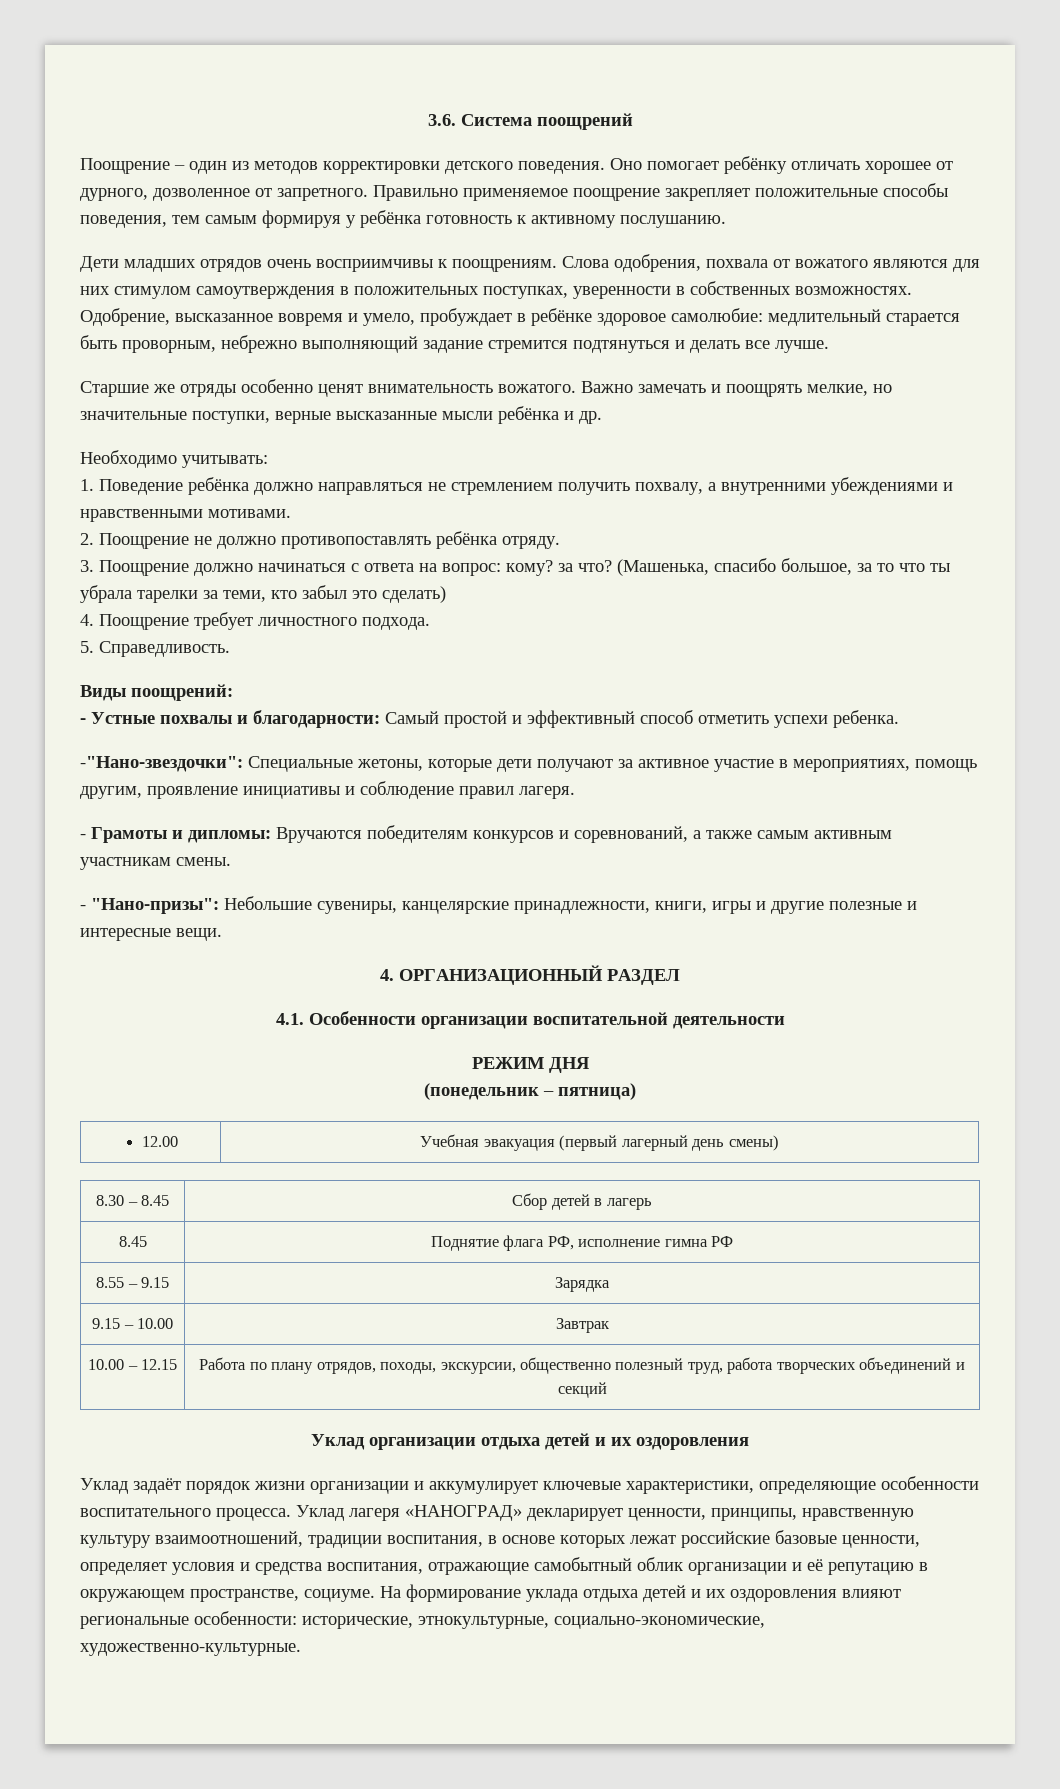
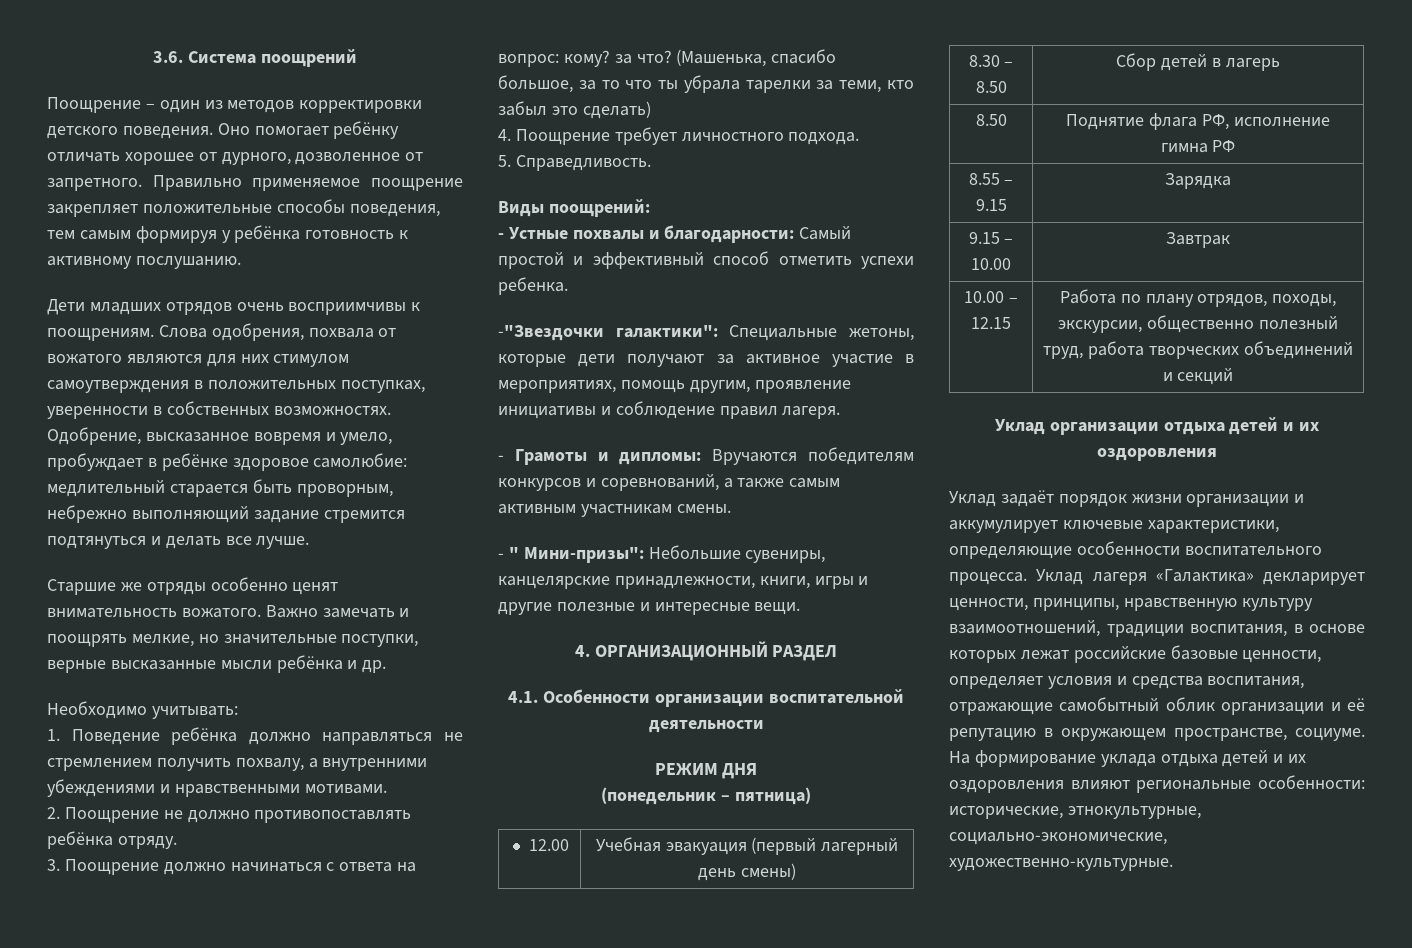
[80,756,243,772] -"Нано-звездочки": -> [498,325,718,341] -"Звездочки галактики":
[91,898,219,914] "Нано-призы": -> [508,547,644,563] " Мини-призы":
[140,1195,169,1206] 8.45 -> [975,81,1007,93] 8.50
[118,1236,147,1247] 8.45 -> [975,114,1007,126] 8.50
[405,1505,522,1521] «НАНОГРАД» -> [1155,569,1254,582] «Галактика»

